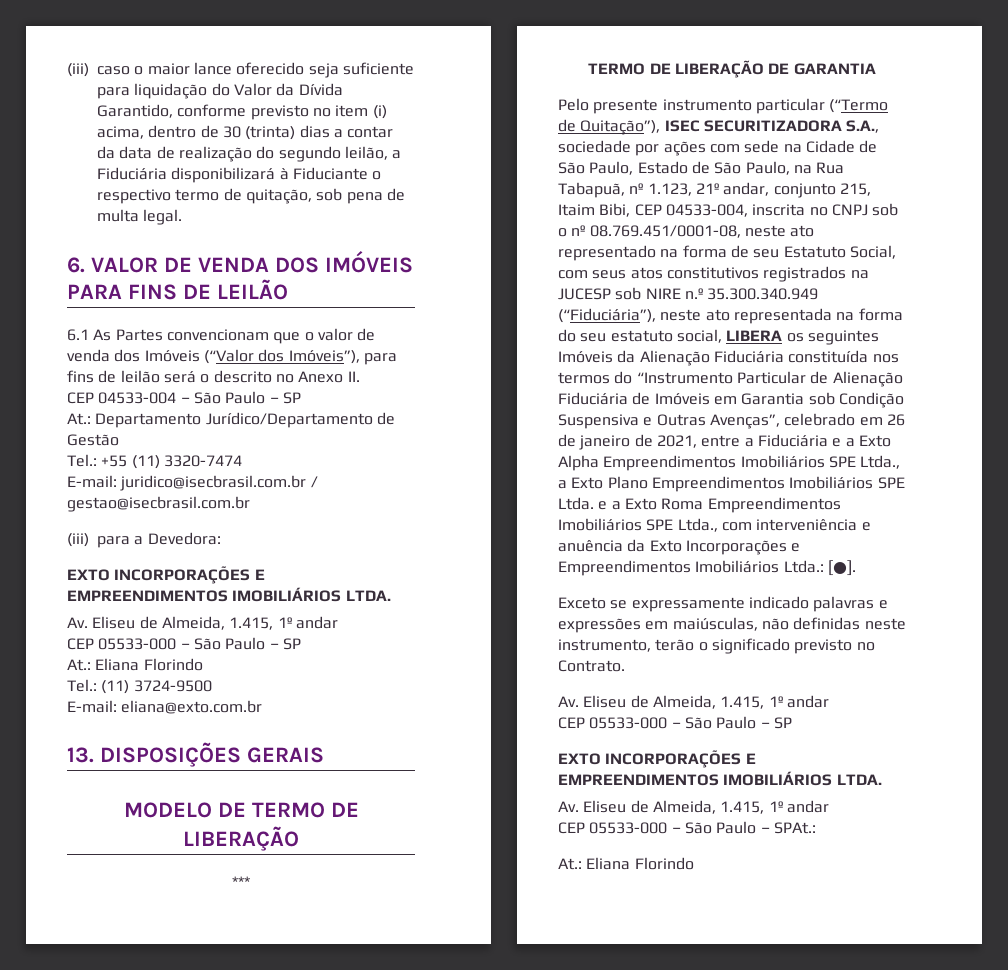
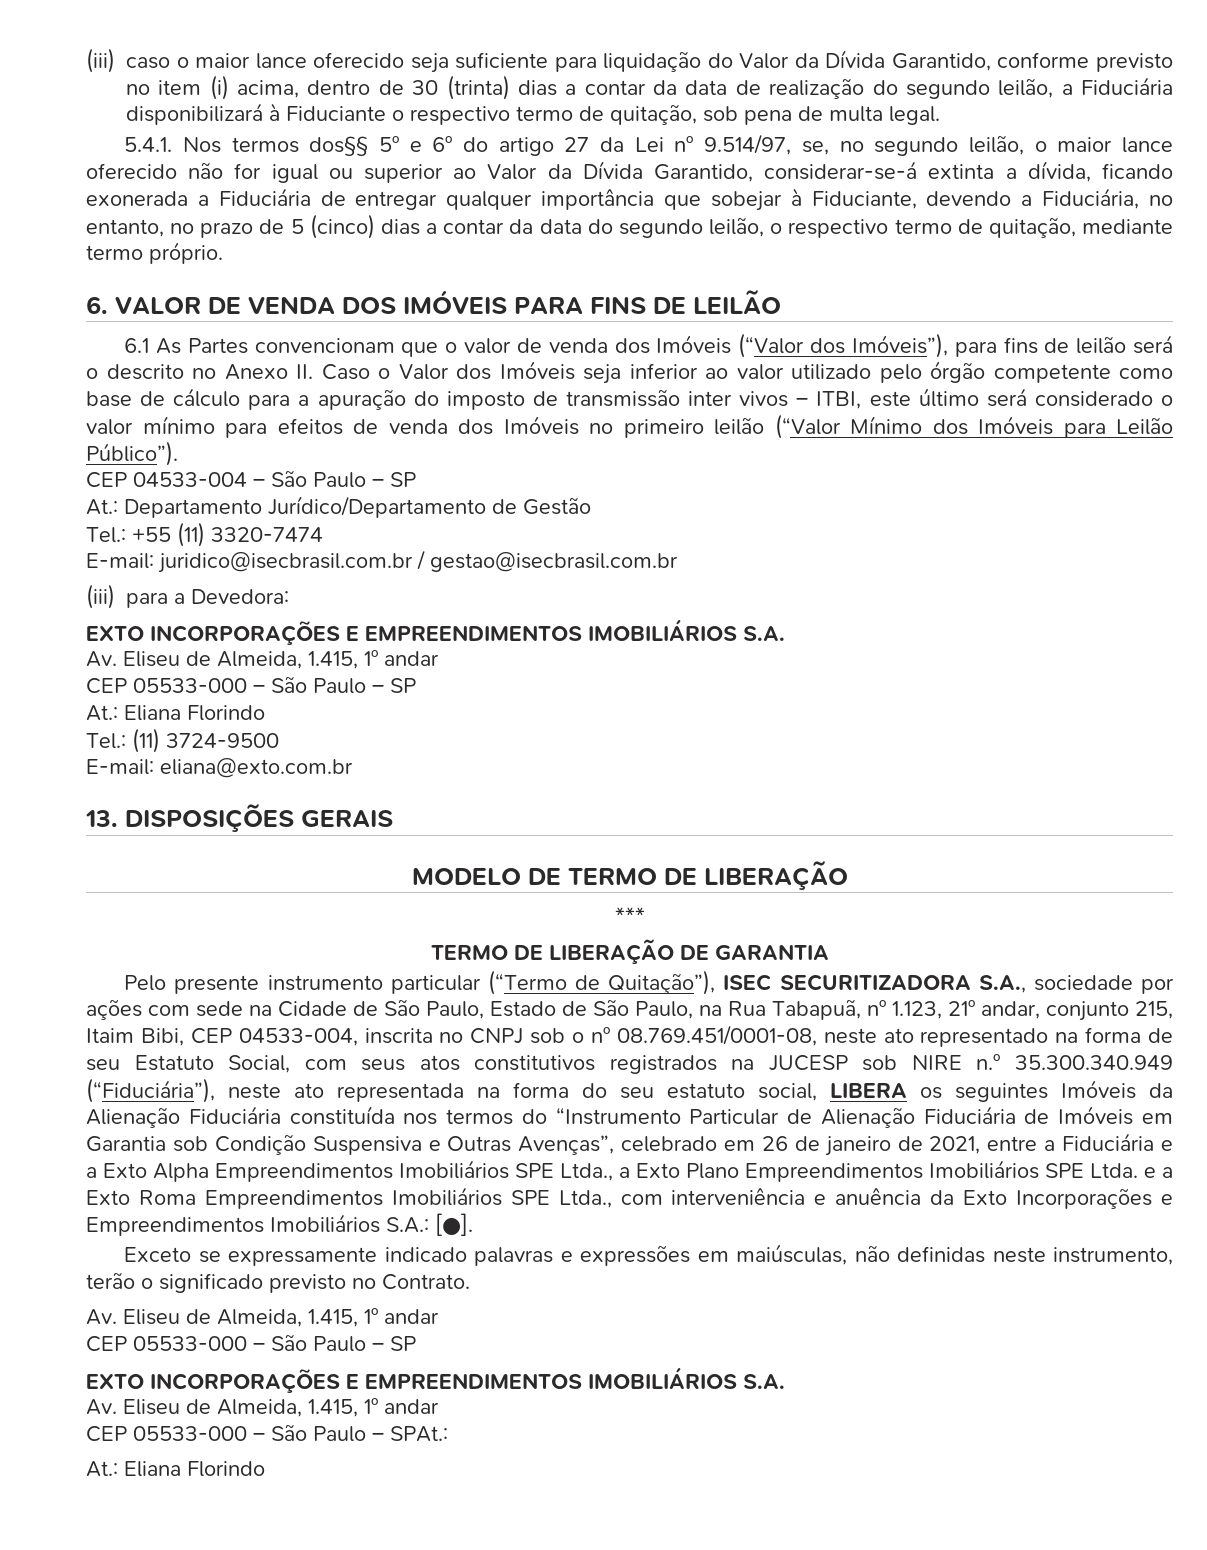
(183, 217) none -> [124,134,1173,156] [86,161,1174,183] [86,188,1174,211] [86,214,1173,239] [86,242,223,264] // 5.4.1. Nos termos dos§§ 5º e 6º do artigo 27 da Lei nº 9.514/97, se, no segundo leilão, o maior lance oferecido não for igual ou superior ao Valor da Dívida Garantido, considerar-se-á extinta a dívida, ficando exonerada a Fiduciária de entregar qualquer importância que sobejar à Fiduciante, devendo a Fiduciária, no entanto, no prazo de 5 (cinco) dias a contar da data do segundo leilão, o respectivo termo de quitação, mediante termo próprio.
(360, 376) none -> [321,361,1173,384] [86,388,1173,410] [86,414,1173,439] [86,441,178,466] Caso o Valor dos Imóveis seja inferior ao valor utilizado pelo órgão competente como base de cálculo para a apuração do imposto de transmissão inter vivos – ITBI, este último será considerado o valor mínimo para efeitos de venda dos Imóveis no primeiro leilão (“Valor Mínimo dos Imóveis para Leilão Público”).
[345,590,391,601] LTDA. -> [743,626,785,641] S.A.
[783,560,824,573] Ltda.: -> [386,1217,429,1233] S.A.:
[836,774,882,785] LTDA. -> [743,1374,785,1389] S.A.

